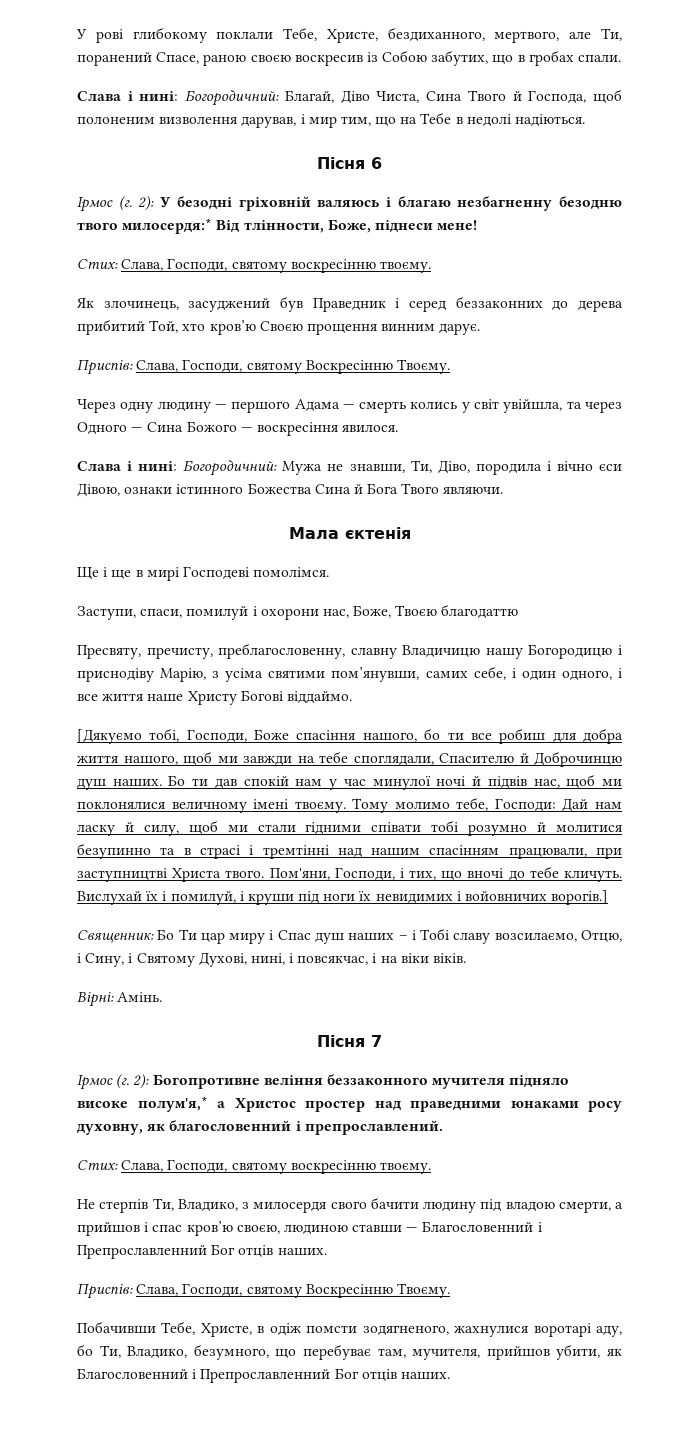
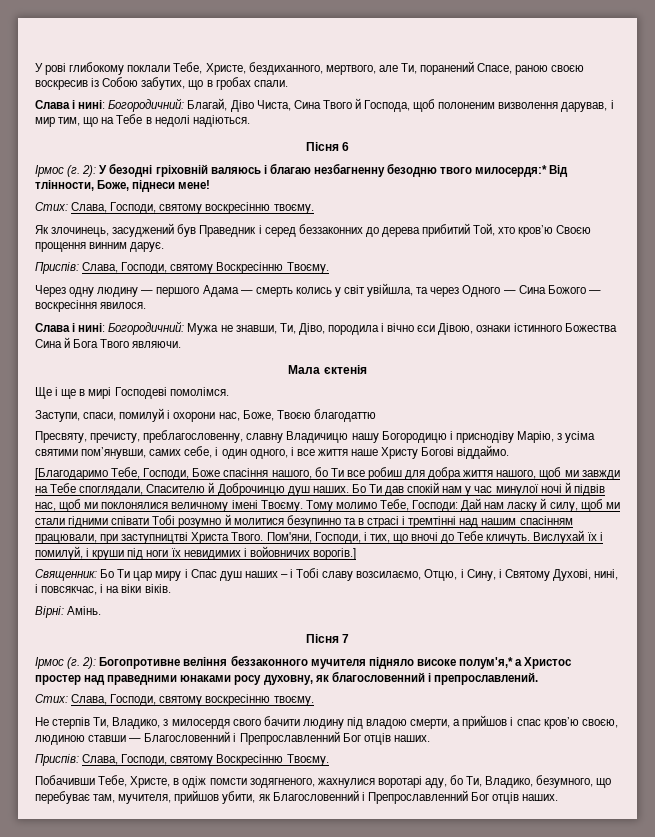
[77,728,180,744] [Дякуємо тобі, -> [35,467,141,480] [Благодаримо Тебе,
[447,732,464,740] ти -> [330,468,344,477] Ти
[319,751,348,763] тебе -> [50,483,77,493] Тебе
[192,778,209,786] ти -> [368,484,382,493] Ти
[294,801,346,813] твоєму. -> [260,500,303,512] Твоєму.
[456,797,489,811] тебе, -> [379,499,409,511] Тебе,
[431,820,459,832] тобі -> [152,515,176,525] Тобі
[225,870,265,878] твого. -> [231,532,264,541] Твого.
[529,866,559,878] тебе -> [457,531,484,541] Тебе

